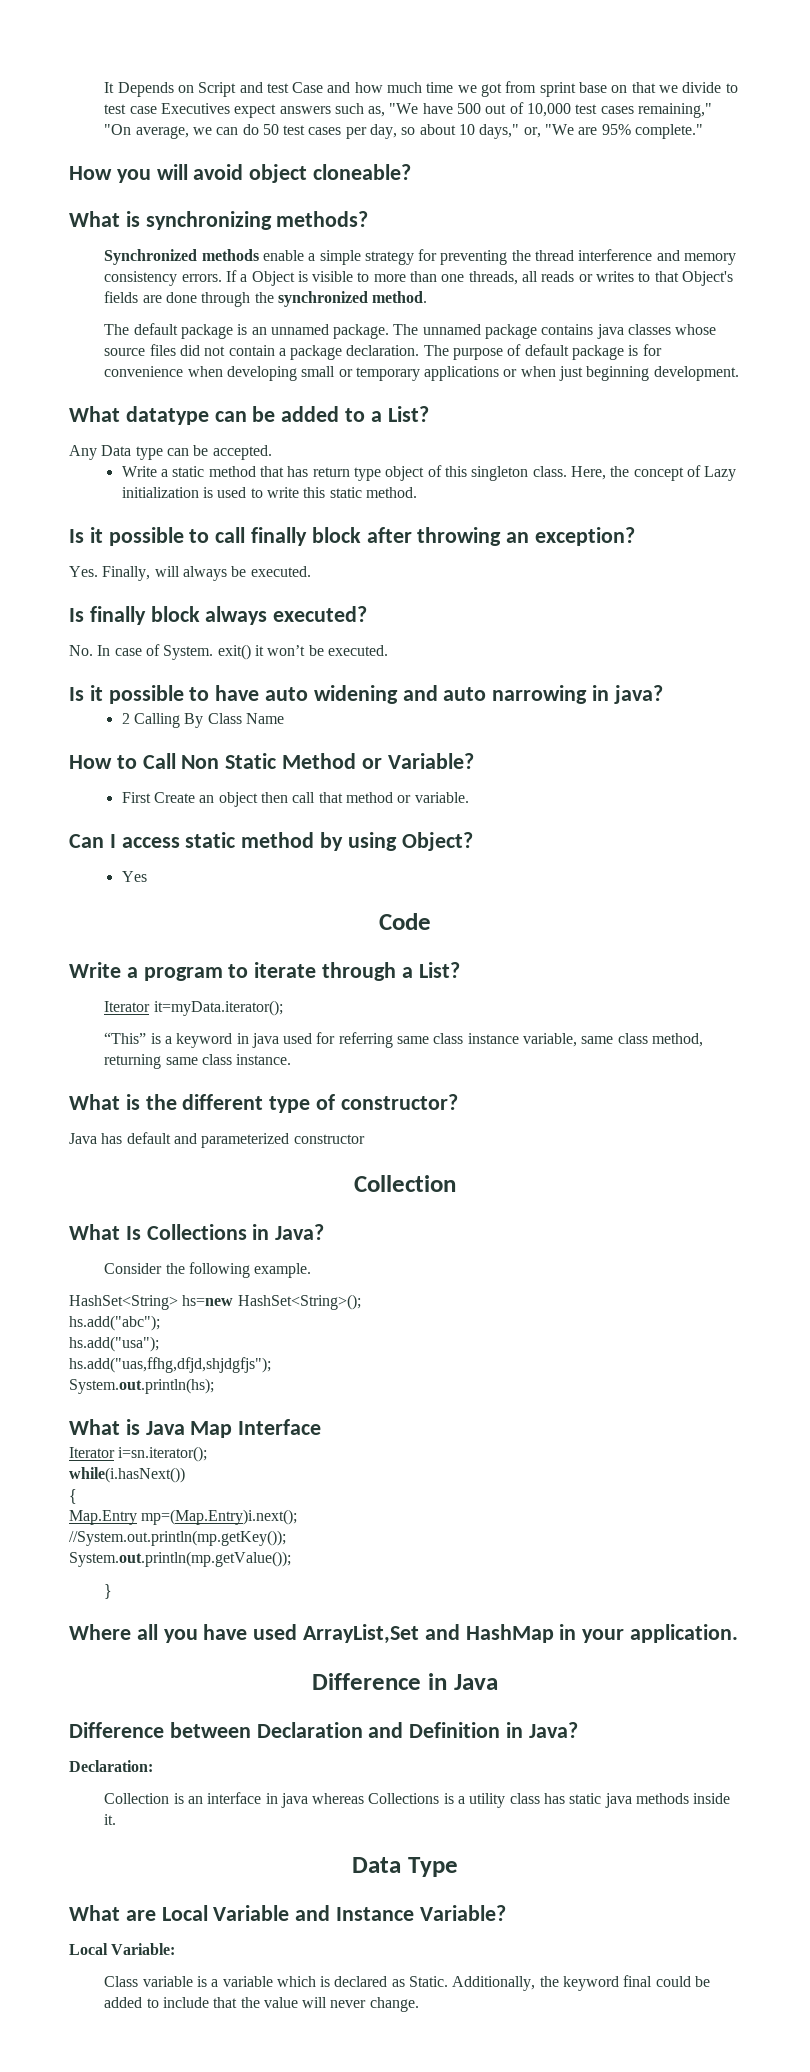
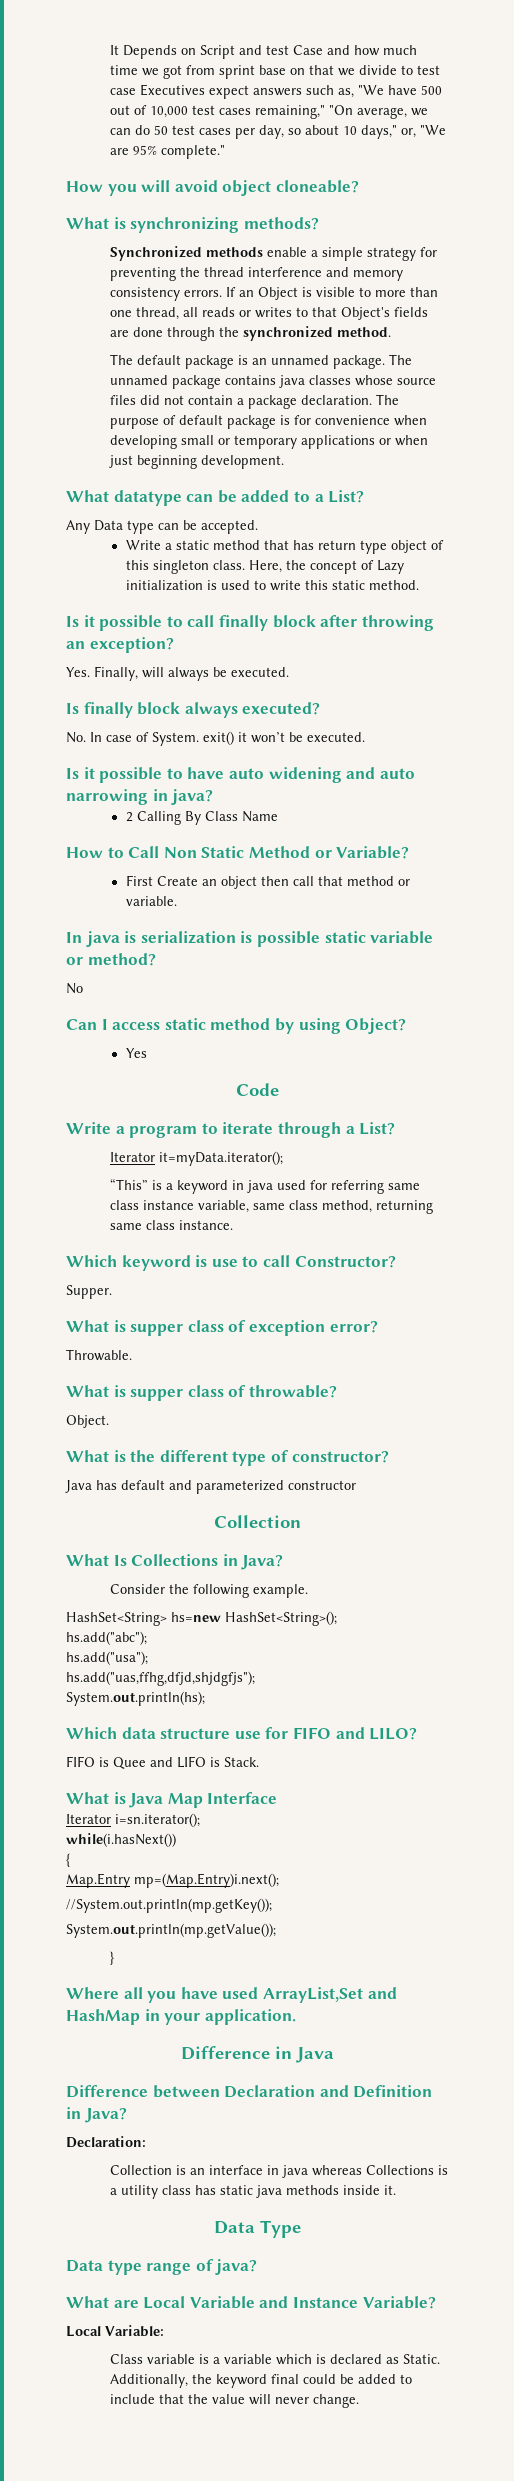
[240,274,248,282] a -> [238,290,254,297] an
[468,271,518,285] threads, -> [135,307,179,320] thread,
(469, 797) none -> [66,931,434,947] [66,953,156,966] [66,983,83,994] // In java is serialization is possible static variable or method? // No
(292, 1059) none -> [66,1255,396,1271] [66,1285,112,1299] [66,1320,378,1336] [66,1349,132,1361] [66,1385,337,1401] [66,1415,109,1428] // Which keyword is use to call Constructor? // Supper. // What is supper class of exception error? // Throwable. // What is supper class of throwable? // Object.
(214, 1386) none -> [66,1727,418,1740] [66,1756,259,1769] // Which data structure use for FIFO and LILO? // FIFO is Quee and LIFO is Stack.
(458, 1867) none -> [66,2259,258,2275] // Data type range of java?

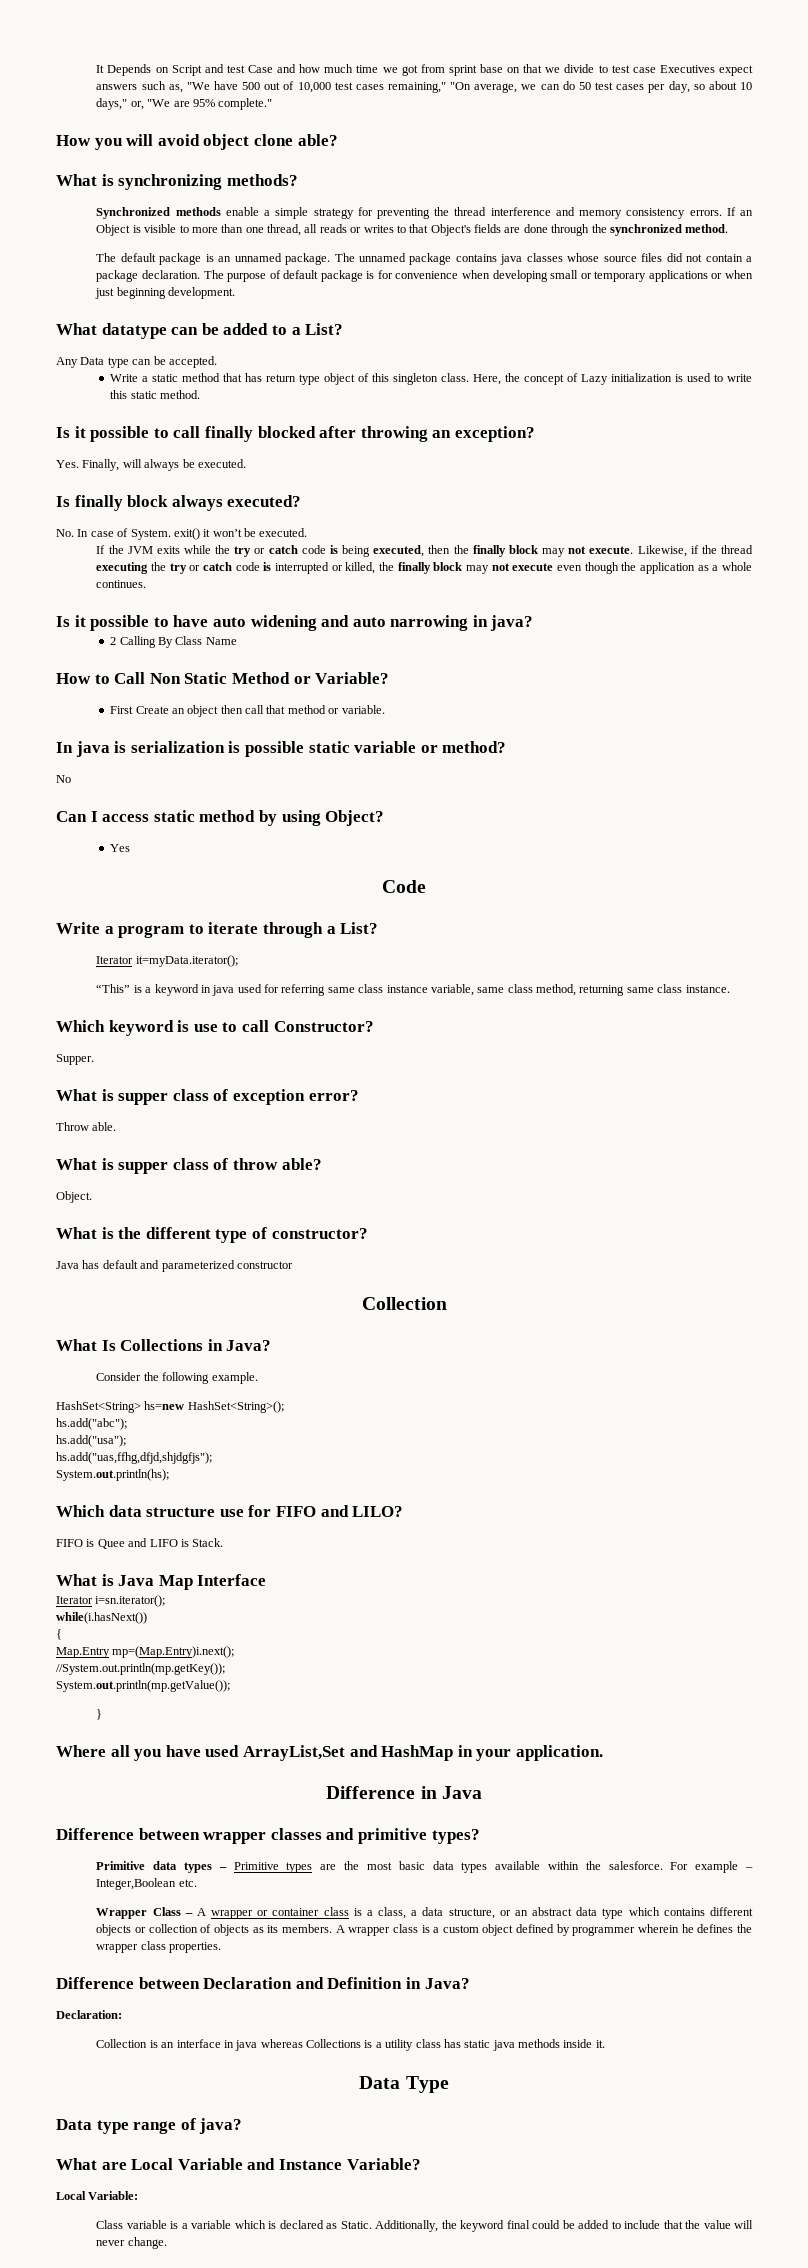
[275,180,359,193] cloneable? -> [253,134,338,146] clone able?
[272,615,316,628] block -> [257,426,316,438] blocked
(365, 737) none -> [96,545,754,557] [96,562,753,574] [96,580,147,588] // If the JVM exits while the try or catch code is being executed, then the finally block may not execute. Likewise, if the thread executing the try or catch code is interrupted or killed, the finally block may not execute even though the application as a whole continues.
[66,1349,132,1361] [66,1385,337,1401] Throwable. // What is supper class of throwable? -> [56,1122,117,1131] [56,1158,322,1174] Throw able. // What is supper class of throw able?
(334, 2055) none -> [56,1828,480,1844] [96,1861,753,1873] [96,1878,197,1890] [96,1907,754,1919] [96,1924,752,1936] [96,1941,222,1953] // Difference between wrapper classes and primitive types? // Primitive data types – Primitive types are the most basic data types available within the salesforce. For example – Integer,Boolean etc. // Wrapper Class – A wrapper or container class is a class, a data structure, or an abstract data type which contains different objects or collection of objects as its members. A wrapper class is a custom object defined by programmer wherein he defines the wrapper class properties.

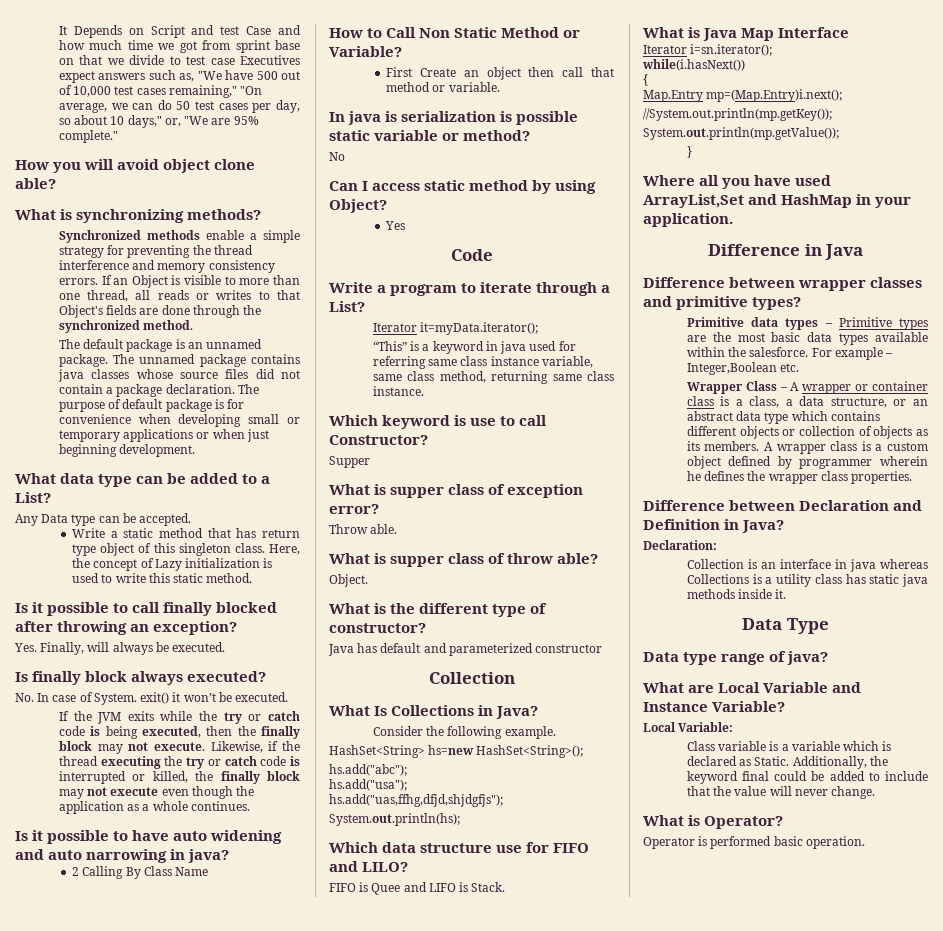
[101,323,167,339] datatype -> [60,473,133,487] data type
[56,1054,94,1065] Supper. -> [329,456,370,468] Supper
(167, 2243) none -> [643,815,784,829] [643,836,865,849] // What is Operator? // Operator is performed basic operation.

